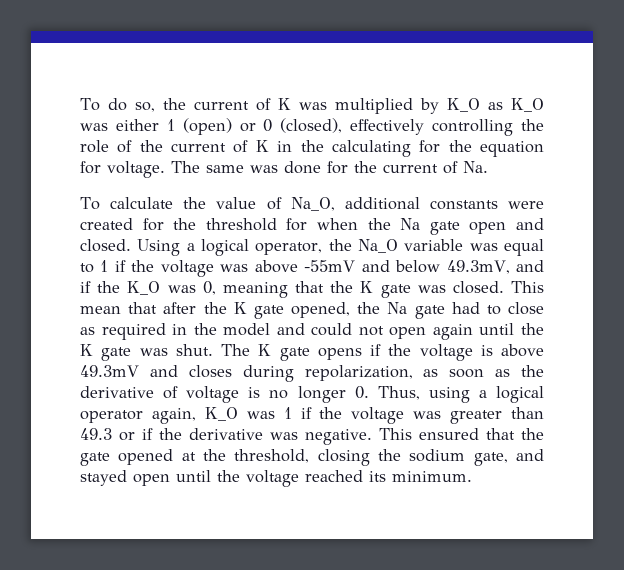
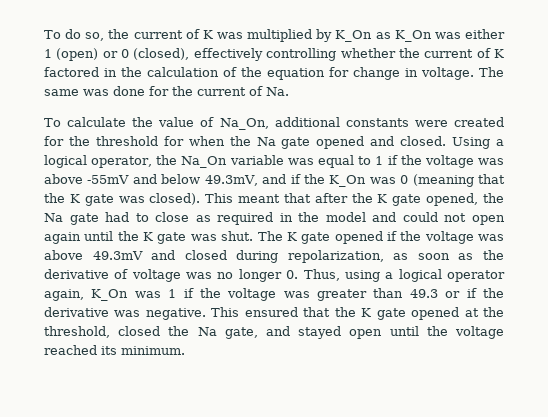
[446,98,544,112] K_O as K_O -> [335,30,432,42] K_On as K_On
[521,119,544,131] [80,140,441,157] the role of the current of K in the calculating for -> [340,48,505,58] [44,67,237,77] whether the current of K factored in the calculation of
(101, 167) none -> [353,67,418,80] change in
[290,197,335,211] Na_O, -> [219,118,269,130] Na_On,
[469,222,507,234] open -> [316,136,365,149] opened
[358,239,398,253] Na_O -> [181,156,228,168] Na_On
[127,281,288,298] K_O was 0, meaning -> [329,174,474,187] K_On was 0 (meaning
[452,281,544,294] [80,306,121,314] closed. This mean -> [149,193,281,205] closed). This meant
[317,344,493,361] opens if the voltage is -> [334,231,504,244] opened if the voltage was
[188,365,232,378] closes -> [184,250,227,260] closed
[248,387,261,398] is -> [186,272,213,279] was
[204,407,238,421] K_O -> [91,289,129,301] K_On
(544, 434) none -> [361,308,372,317] K
[317,449,466,466] closing the sodium -> [118,326,217,336] closed the Na

